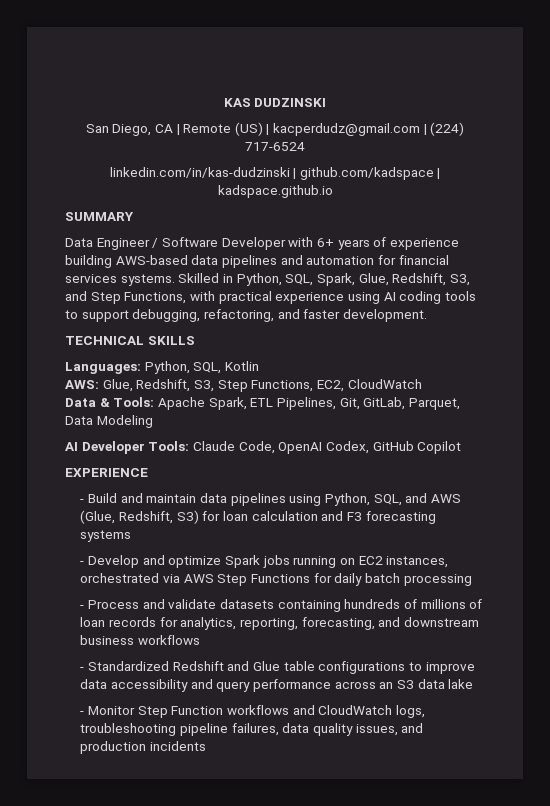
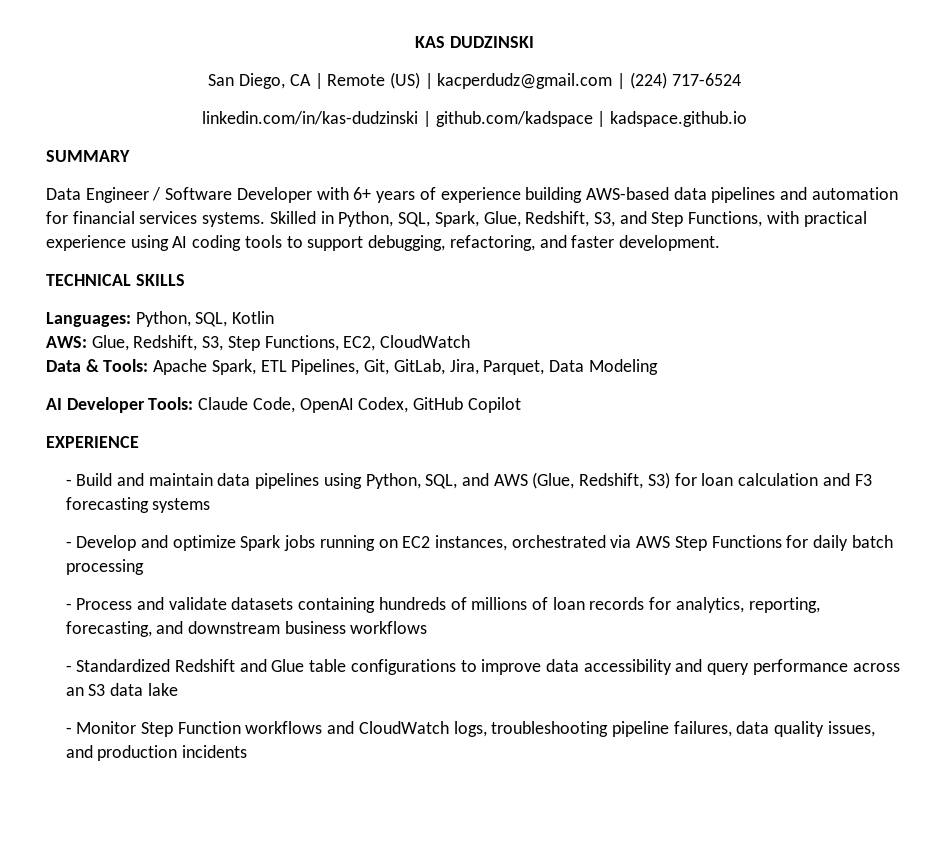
(406, 403) none -> [449,359,479,375] Jira,

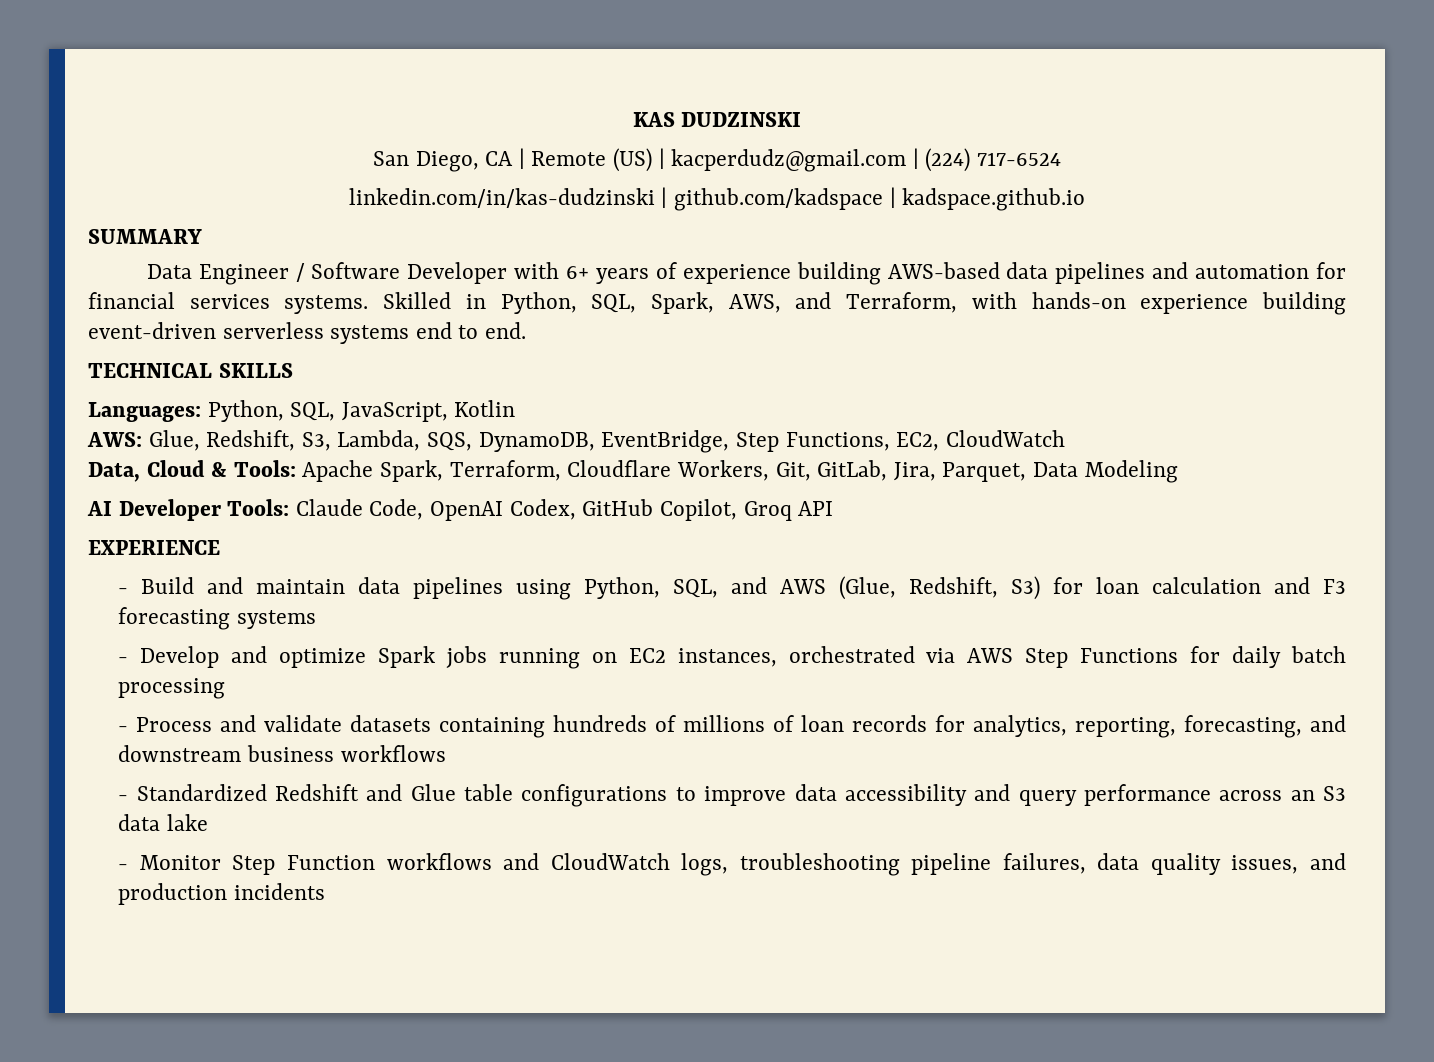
[483,211,867,227] [46,235,720,251] Glue, Redshift, S3, and Step Functions, with practical experience using AI coding tools to support debugging, refactoring, and faster development. -> [728,292,1347,315] [88,322,527,344] AWS, and Terraform, with hands-on experience building event-driven serverless systems end to end.
(228, 319) none -> [341,402,448,422] JavaScript,
(224, 343) none -> [337,430,730,453] Lambda, SQS, DynamoDB, EventBridge,
[46,360,81,372] Data -> [88,460,205,482] Data, Cloud
[260,359,360,375] ETL Pipelines, -> [449,460,769,481] Terraform, Cloudflare Workers,
[467,397,521,413] Copilot -> [659,499,834,521] Copilot, Groq API

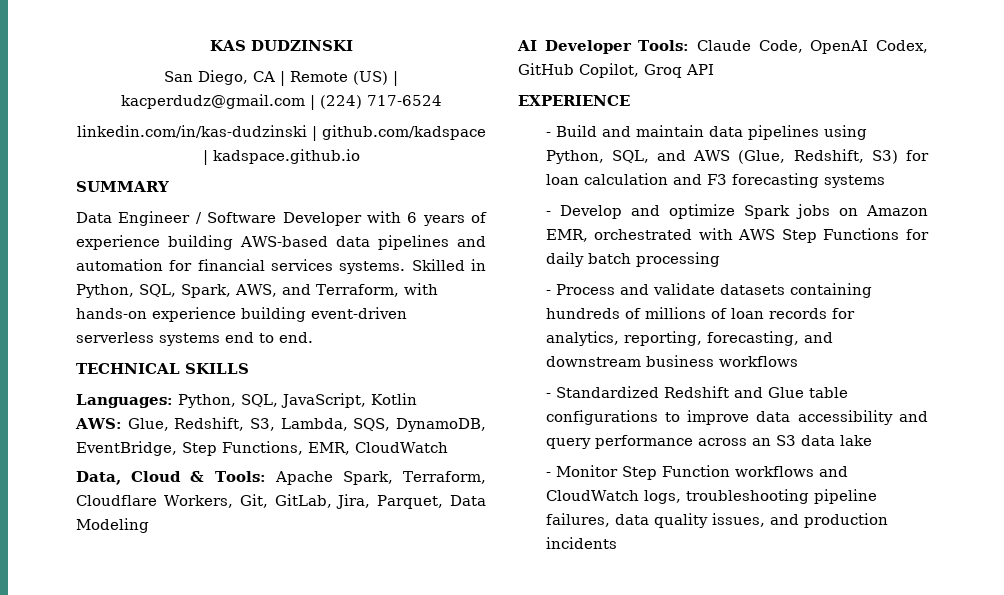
[566,266,590,279] 6+ -> [407,212,418,223] 6
[896,432,940,451] EC2, -> [308,442,350,455] EMR,
[498,646,956,669] running on EC2 instances, orchestrated via -> [838,205,928,216] [545,228,733,242] on Amazon EMR, orchestrated with

